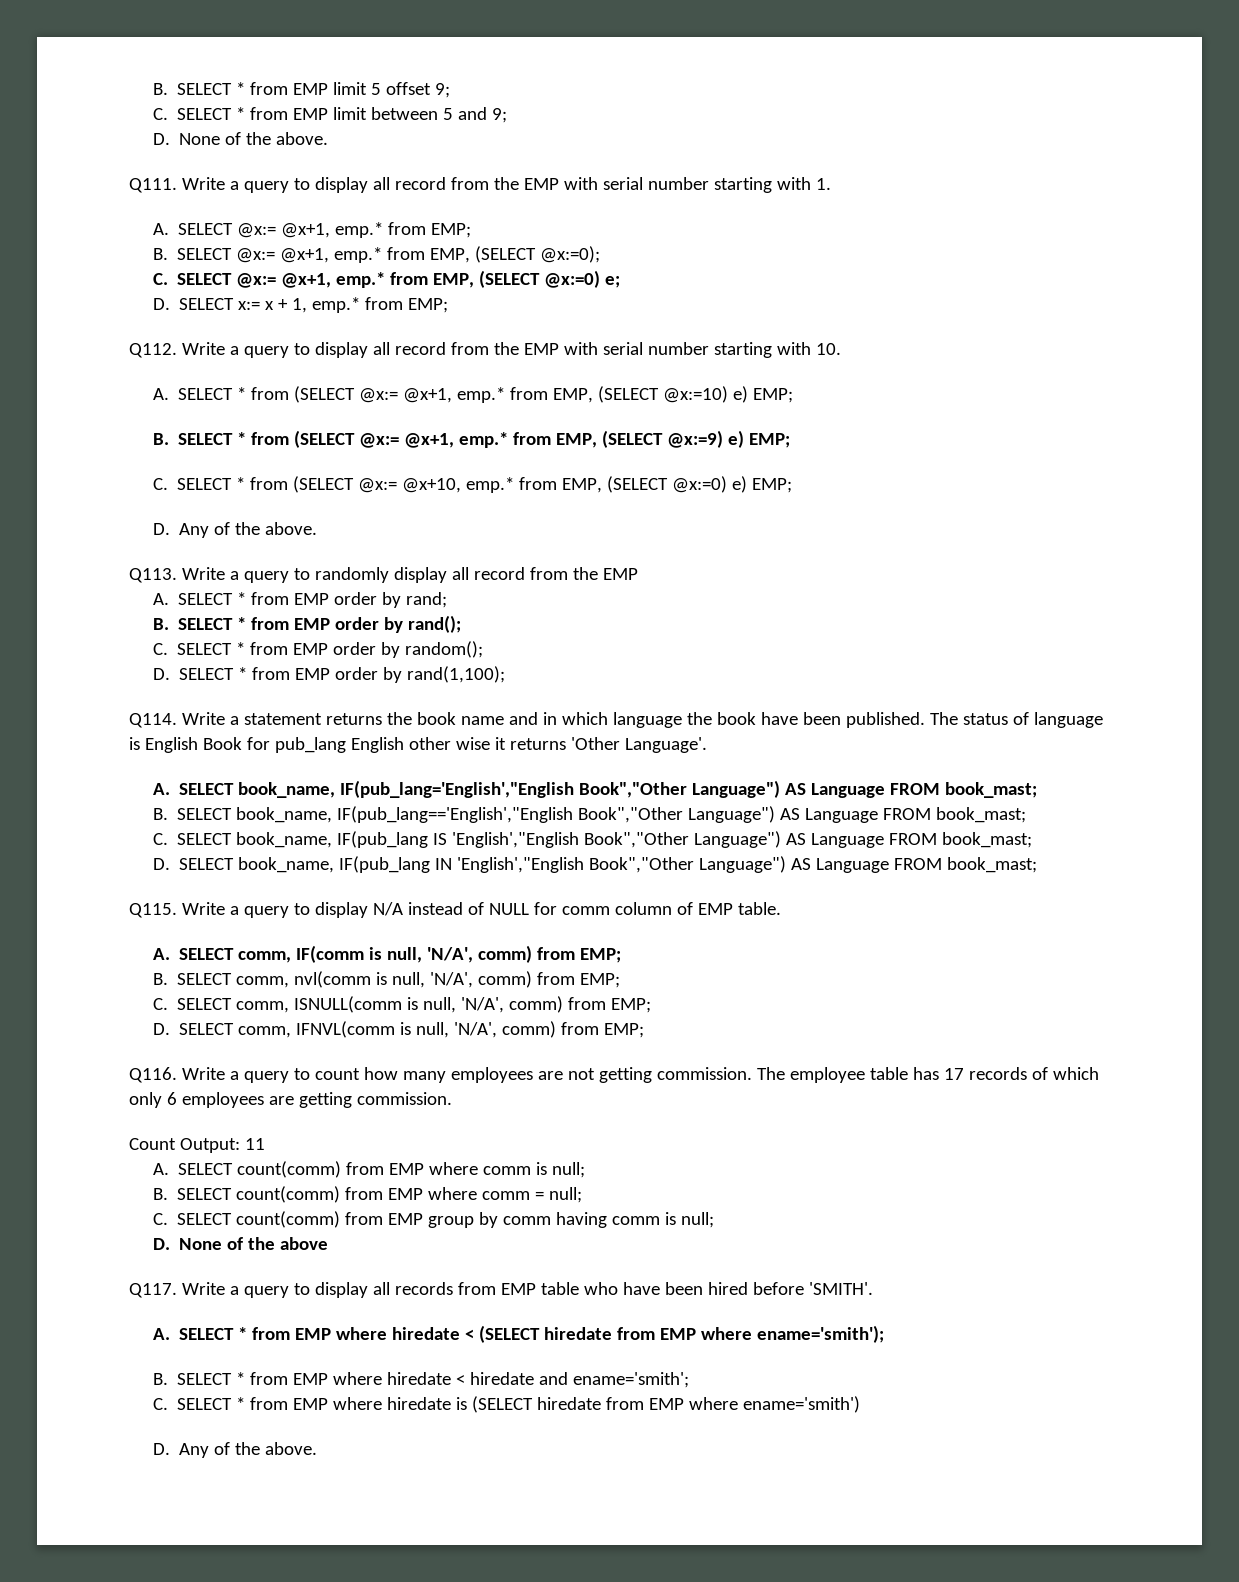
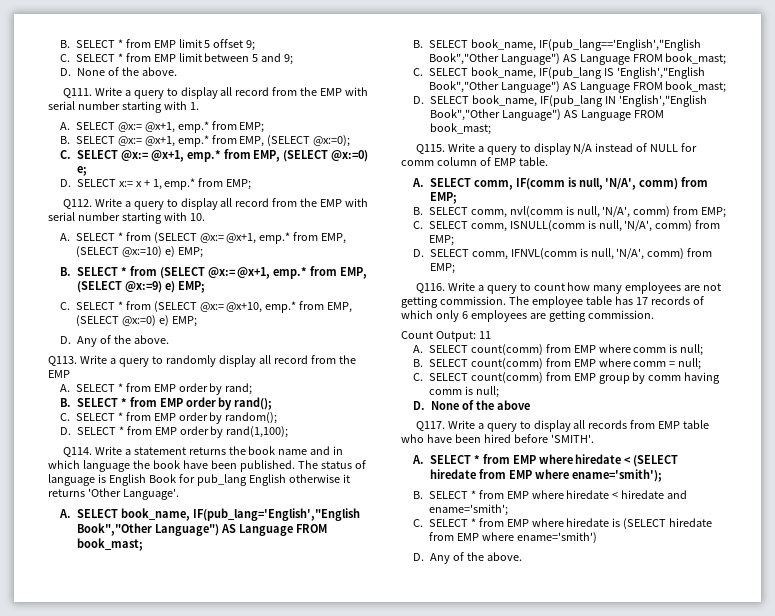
[408,737,490,750] other wise -> [288,474,340,483] otherwise

